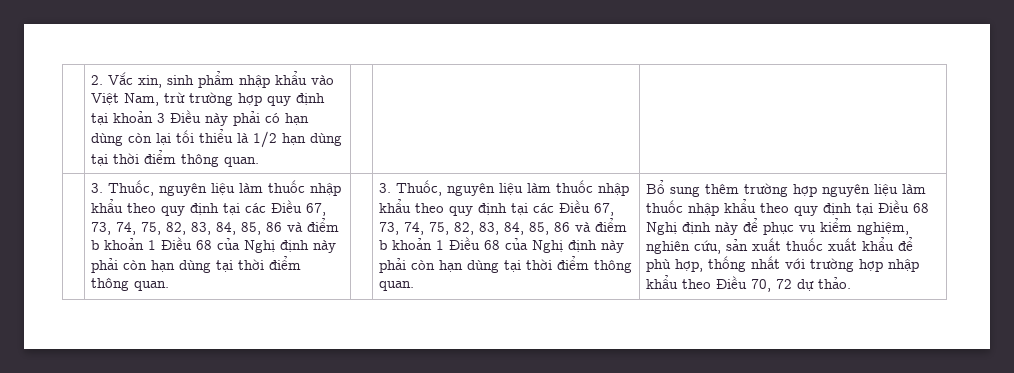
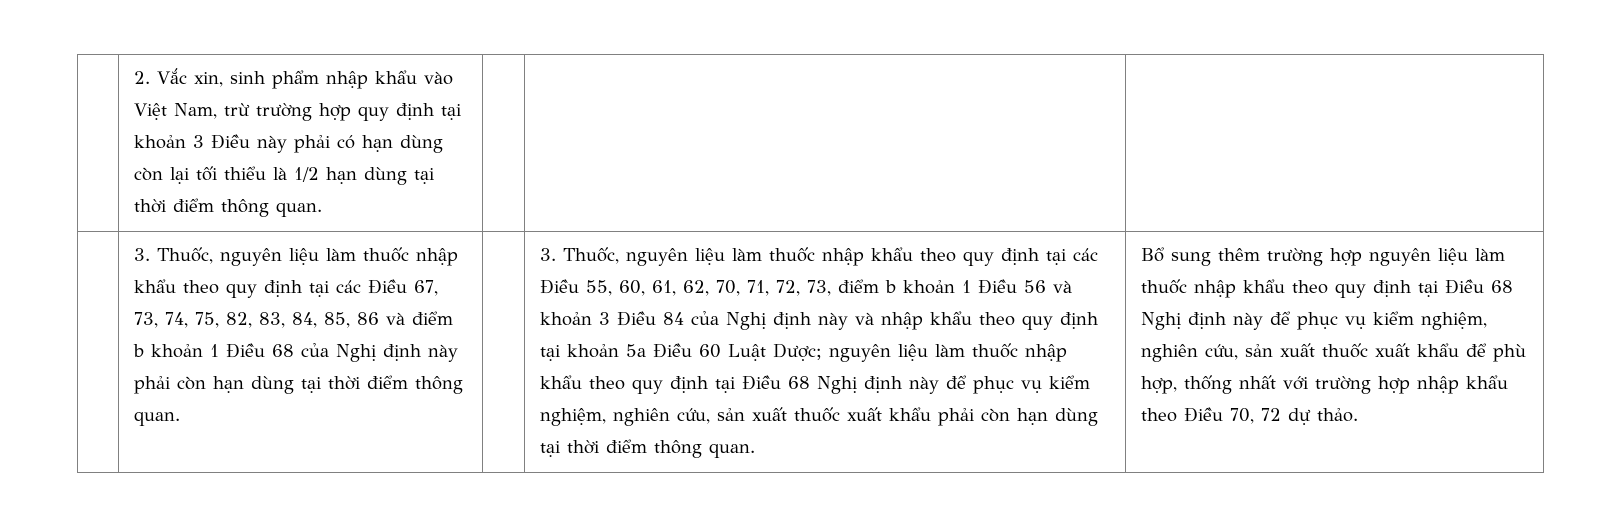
[594,203,615,216] [379,218,628,235] [379,237,625,253] 67, 73, 74, 75, 82, 83, 84, 85, 86 và điểm b khoản 1 Điều 68 của Nghị định này -> [585,279,1072,296] [539,311,1098,330] [539,343,1067,362] [539,375,1090,394] [539,407,931,426] 55, 60, 61, 62, 70, 71, 72, 73, điểm b khoản 1 Điều 56 và khoản 3 Điều 84 của Nghị định này và nhập khẩu theo quy định tại khoản 5a Điều 60 Luật Dược; nguyên liệu làm thuốc nhập khẩu theo quy định tại Điều 68 Nghị định này để phục vụ kiểm nghiệm, nghiên cứu, sản xuất thuốc xuất khẩu

